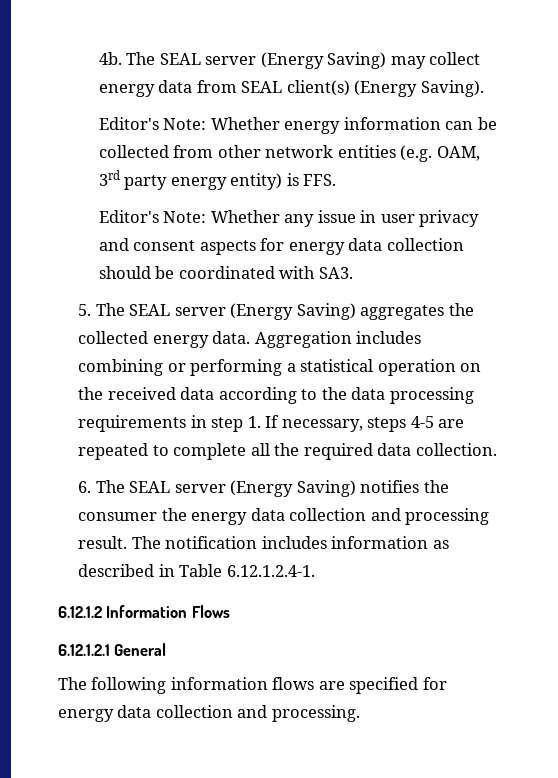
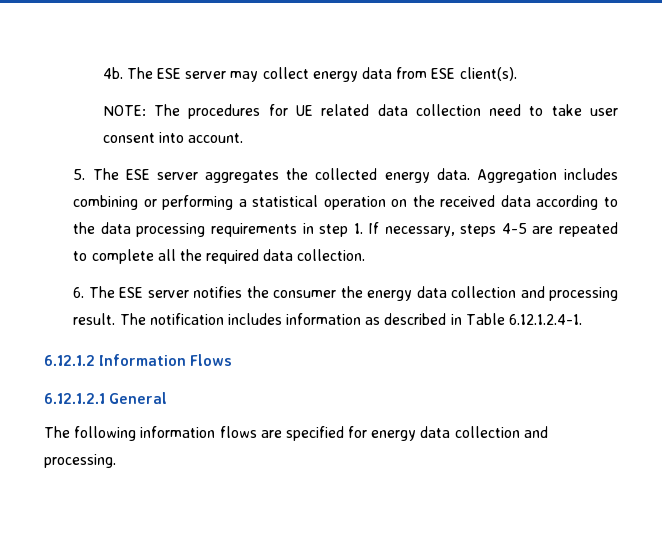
[159,52,387,69] SEAL server (Energy Saving) -> [157,68,227,79] ESE server
[241,80,484,97] [98,117,497,134] [98,145,480,162] [98,170,337,190] [98,210,480,227] [98,238,464,255] [98,266,353,279] [78,303,356,320] SEAL client(s) (Energy Saving). // Editor's Note: Whether energy information can be collected from other network entities (e.g. OAM, 3rd party energy entity) is FFS. // Editor's Note: Whether any issue in user privacy and consent aspects for energy data collection should be coordinated with SA3. // 5. The SEAL server (Energy Saving) -> [431,67,517,81] [102,104,618,119] [102,132,244,143] [73,168,198,180] ESE client(s). // NOTE: The procedures for UE related data collection need to take user consent into account. // 5. The ESE server
[129,480,356,497] SEAL server (Energy Saving) -> [119,287,189,298] ESE server

